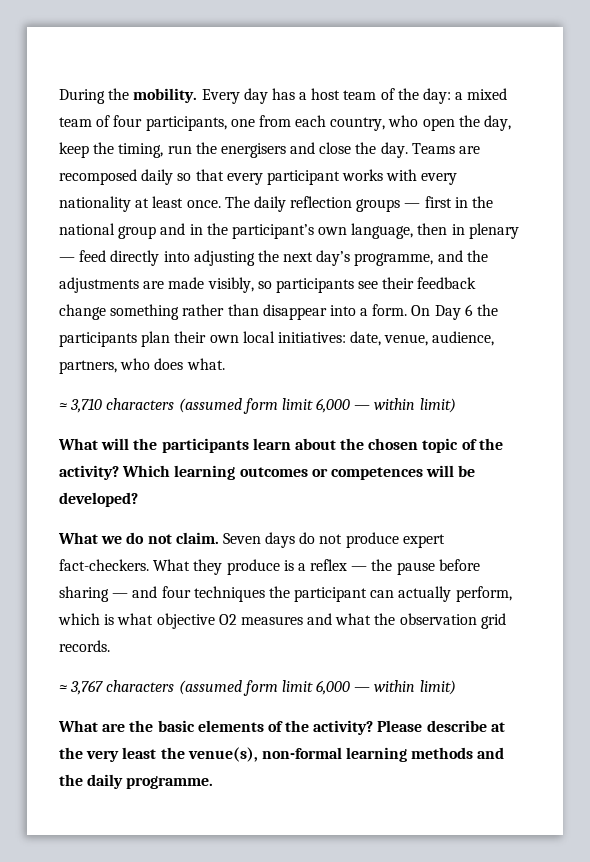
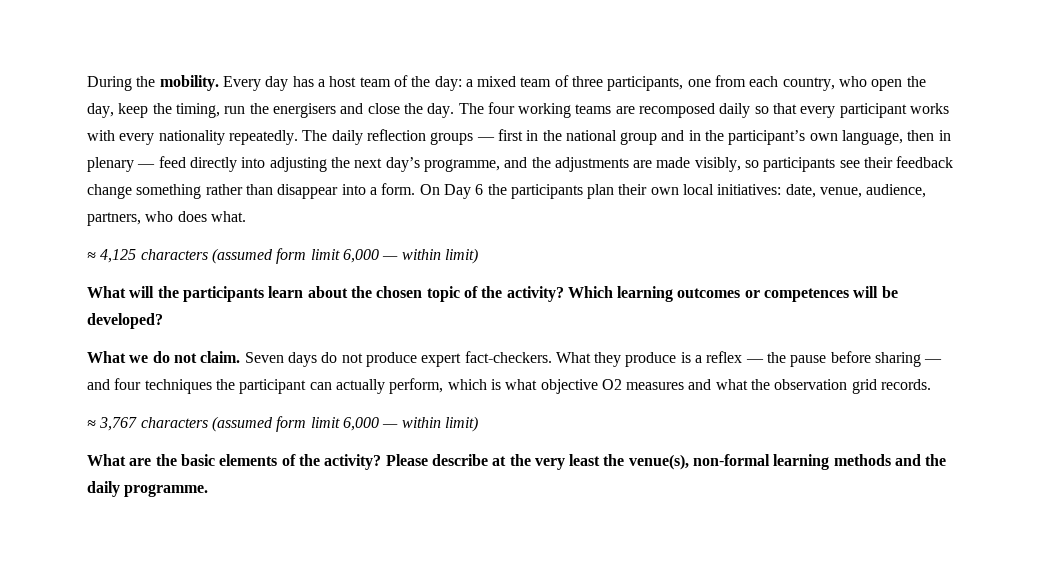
[113,115,143,127] four -> [572,76,604,87] three
[411,143,455,154] Teams -> [458,102,612,118] The four working teams
[135,196,221,208] at least once. -> [228,130,298,145] repeatedly.
[70,398,103,413] 3,710 -> [100,249,137,263] 4,125

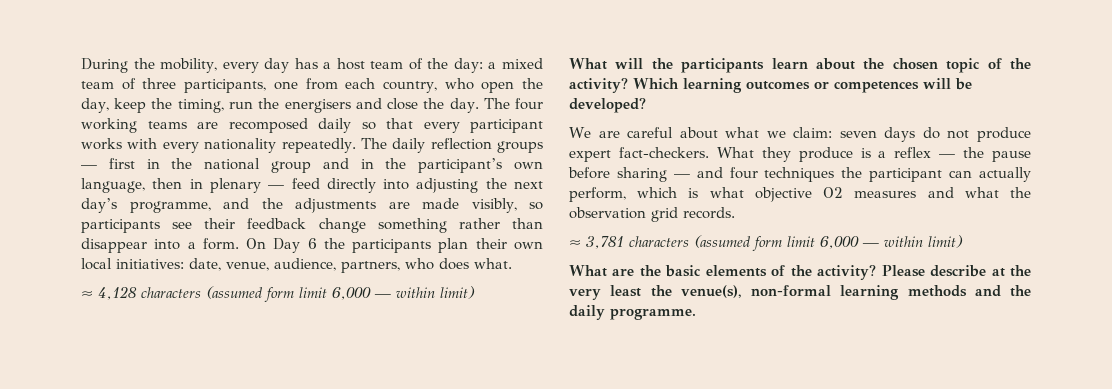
[159,75,261,91] mobility. Every -> [160,58,259,73] mobility, every
[100,249,137,263] 4,125 -> [98,286,137,300] 4,128
[87,351,284,363] What we do not claim. Seven -> [569,127,877,139] We are careful about what we claim: seven
[99,417,138,431] 3,767 -> [586,236,624,249] 3,781

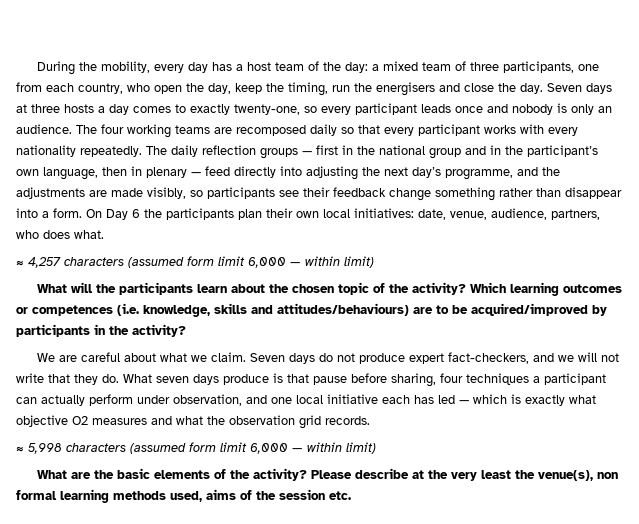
(479, 105) none -> [547,83,612,94] [16,103,612,115] [16,124,72,134] Seven days at three hosts a day comes to exactly twenty-one, so every participant leads once and nobody is only an audience.
[98,286,137,300] 4,128 -> [28,257,61,268] 4,257
[923,78,972,90] [569,98,646,113] will be developed? -> [117,303,607,317] [16,324,186,337] (i.e. knowledge, skills and attitudes/behaviours) are to be acquired/improved by participants in the activity?
[793,127,877,138] claim: seven -> [210,352,285,362] claim. Seven
[618,147,1031,162] [568,167,723,182] fact-checkers. What they produce is a reflex — the pause before sharing — and -> [447,352,619,364] [16,373,436,387] fact-checkers, and we will not write that they do. What seven days produce is that pause before sharing,
[841,167,863,178] the -> [533,376,540,383] a
[569,187,626,202] perform, -> [89,394,469,406] perform under observation, and one local initiative each has led —
(699, 193) none -> [525,395,565,406] exactly
[586,236,624,249] 3,781 -> [28,443,62,454] 5,998
[751,285,1031,300] [569,305,696,320] non-formal learning methods and the daily programme. -> [596,472,618,479] [16,489,351,503] non formal learning methods used, aims of the session etc.

